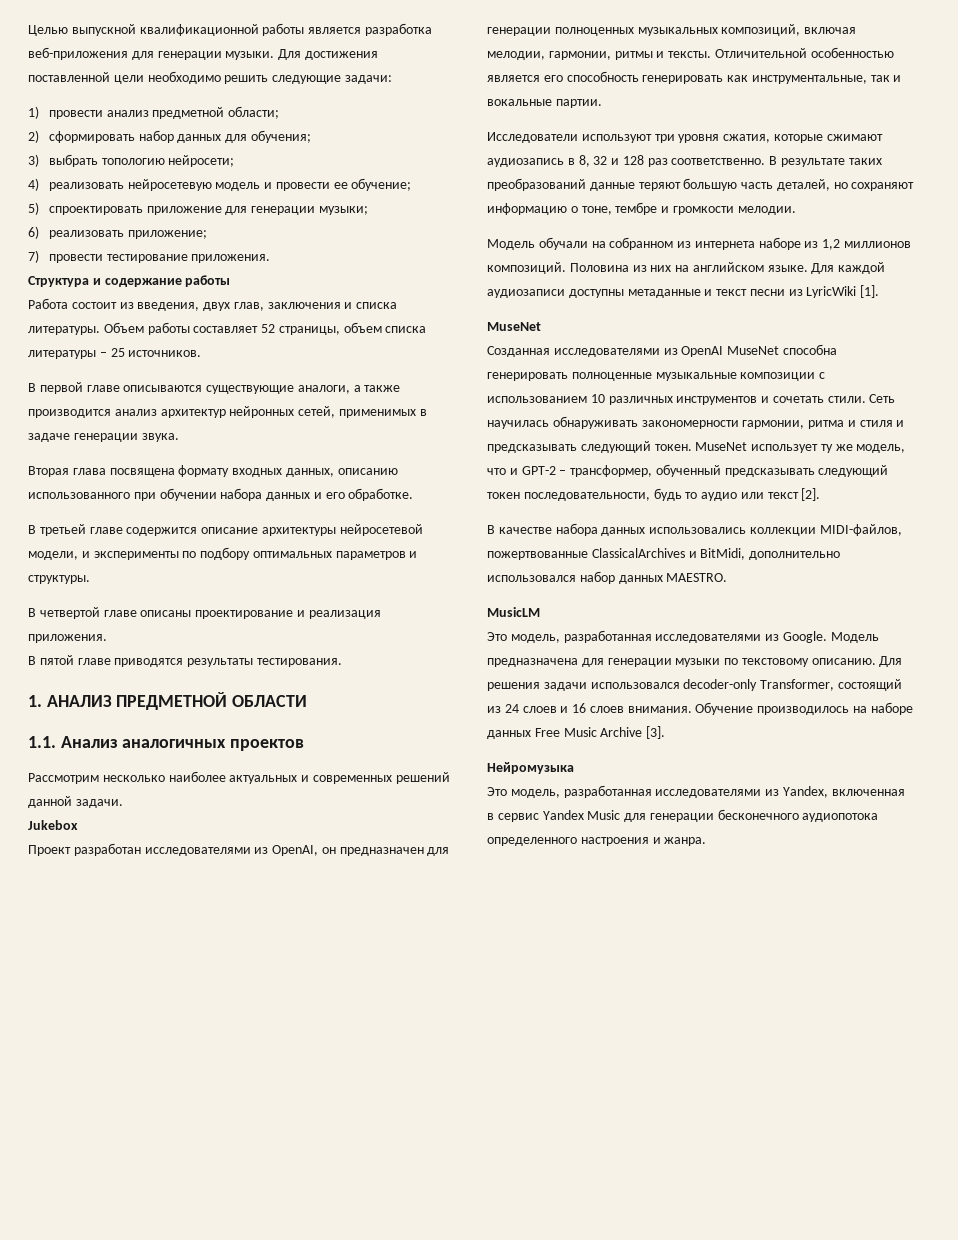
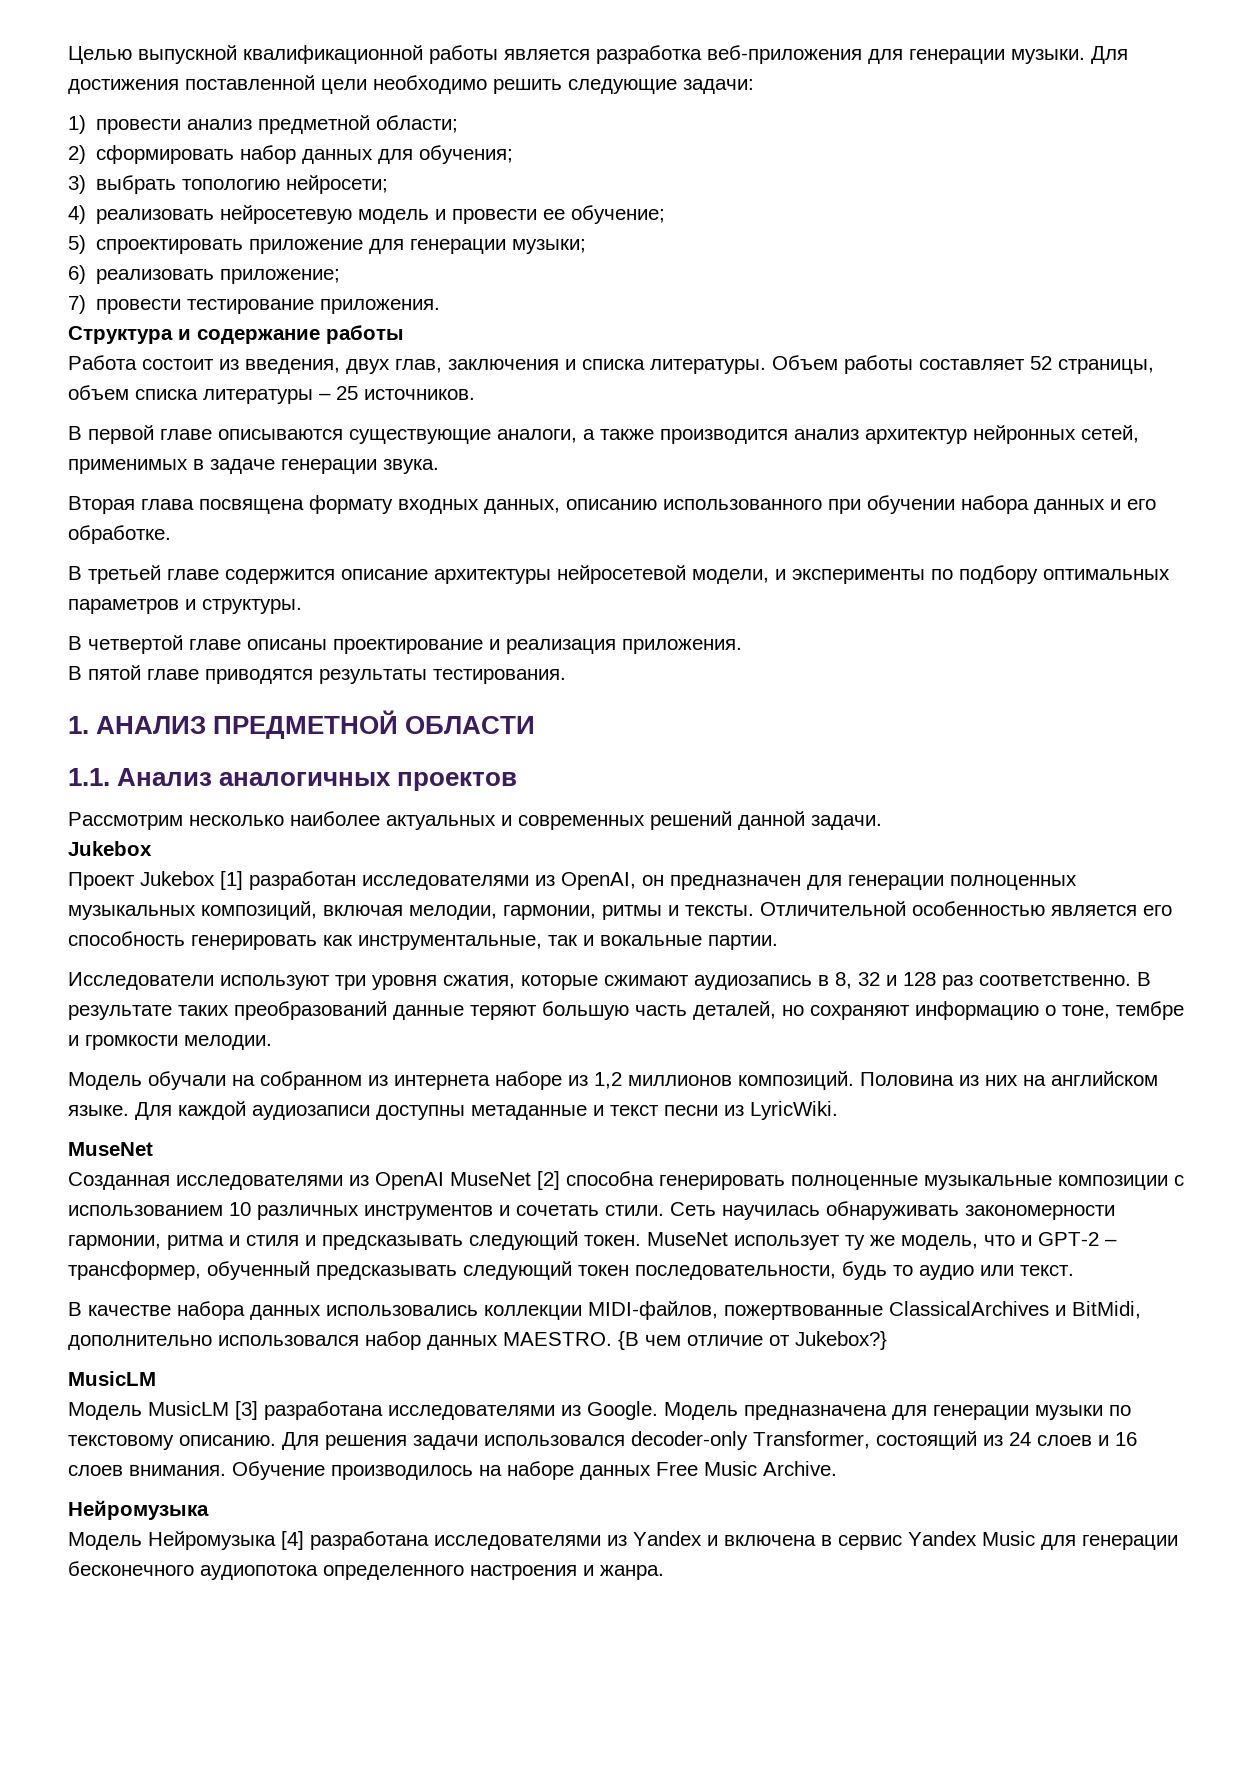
(71, 850) none -> [140,871,243,890] Jukebox [1]
[806,285,880,298] LyricWiki [1]. -> [750,1101,838,1120] LyricWiki.
(780, 350) none -> [537,1171,560,1190] [2]
[767,488,821,501] текст [2]. -> [1020,1265,1074,1276] текст.
[487,607,540,617] [487,630,652,643] // MusicLM // Это модель, разработанная -> [618,1331,887,1350] [68,1371,156,1386] [68,1401,383,1420] {В чем отличие от Jukebox?} // MusicLM // Модель MusicLM [3] разработана
[600,726,666,739] Archive [3]. -> [763,1461,837,1476] Archive.
[487,785,905,798] Это модель, разработанная исследователями из Yandex, включенная -> [68,1531,816,1550] Модель Нейромузыка [4] разработана исследователями из Yandex и включена

